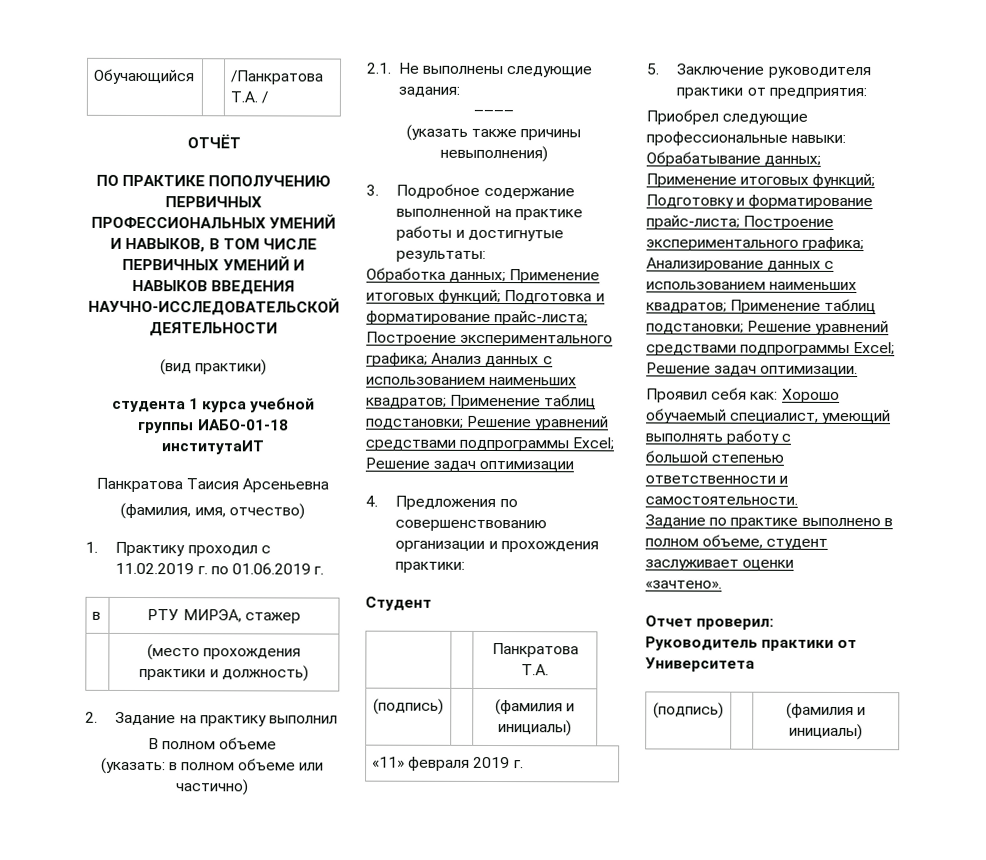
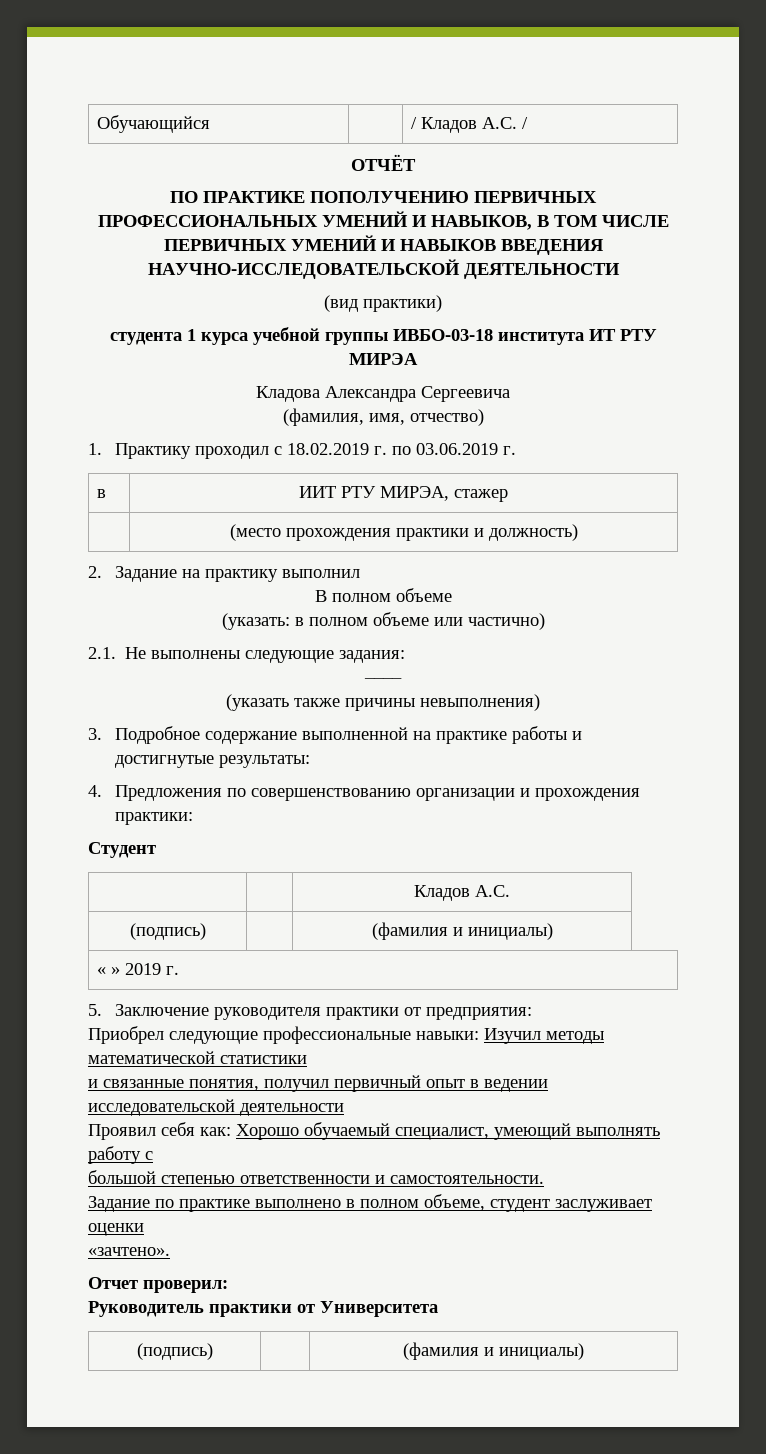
[230,70,325,85] [230,91,259,103] /Панкратова Т.А. -> [411,117,518,133] / Кладов А.С.
[196,419,289,431] [161,440,264,455] [95,477,330,493] ИАБО-01-18 институтаИТ // Панкратова Таисия Арсеньевна -> [392,329,657,345] [349,353,418,365] [256,386,510,402] ИВБО-03-18 института ИТ РТУ МИРЭА // Кладова Александра Сергеевича
[115,562,195,575] 11.02.2019 -> [287,443,370,455] 18.02.2019
[231,563,311,575] 01.06.2019 -> [416,443,499,455] 03.06.2019
(102, 615) none -> [299,486,336,498] ИИТ
[366,267,601,284] [366,288,605,305] [366,310,589,326] [366,331,614,347] [366,352,553,367] [366,376,578,386] [366,394,597,410] [366,415,610,431] [365,437,615,452] [365,457,575,472] // Обработка данных; Применение итоговых функций; Подготовка и форматирование прайс-листа; Построение экспериментального графика; Анализ данных с использованием наименьших квадратов; Применение таблиц подстановки; Решение уравнений средствами подпрограммы Excel; Решение задач оптимизации -> (311, 761) none
[491,642,579,658] [521,664,549,676] Панкратова Т.А. -> [414,885,510,901] Кладов А.С.
[372,756,471,771] «11» февраля -> [97,967,121,975] « »
[646,151,822,167] [646,172,876,189] [646,194,874,210] [646,214,835,230] [646,236,865,252] [646,257,835,272] [646,281,858,291] [646,298,877,314] [646,319,890,336] [646,342,896,356] [646,362,859,377] Обрабатывание данных; Применение итоговых функций; Подготовку и форматирование прайс-листа; Построение экспериментального графика; Анализирование данных с использованием наименьших квадратов; Применение таблиц подстановки; Решение уравнений средствами подпрограммы Excel; Решение задач оптимизации. -> [484,1028,604,1044] [88,1051,307,1064] [88,1075,548,1092] [88,1099,344,1116] Изучил методы математической статистики // и связанные понятия, получил первичный опыт в ведении исследовательской деятельности

